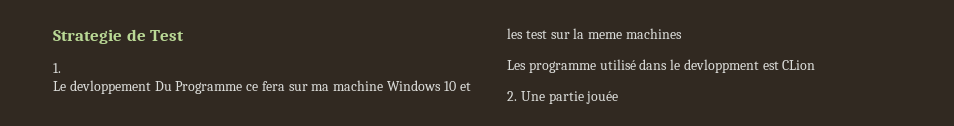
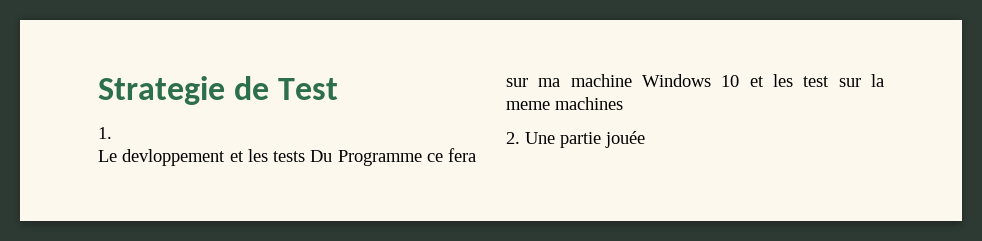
(151, 87) none -> [229,149,305,162] et les tests
[507,59,816,73] // Les programme utilisé dans le devloppment est CLion -> (623, 103) none

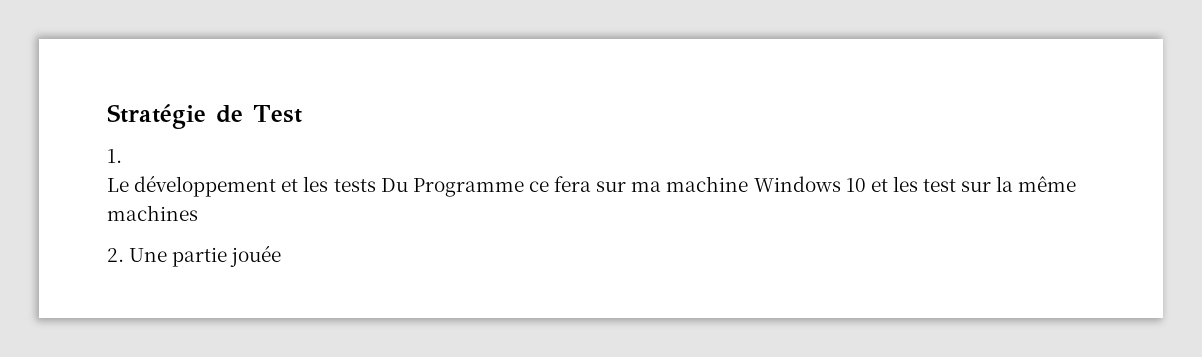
[98,76,225,105] Strategie -> [107,104,206,129] Stratégie
[122,149,226,166] devloppement -> [134,175,277,197] développement
[506,101,550,110] meme -> [1018,176,1077,192] même

